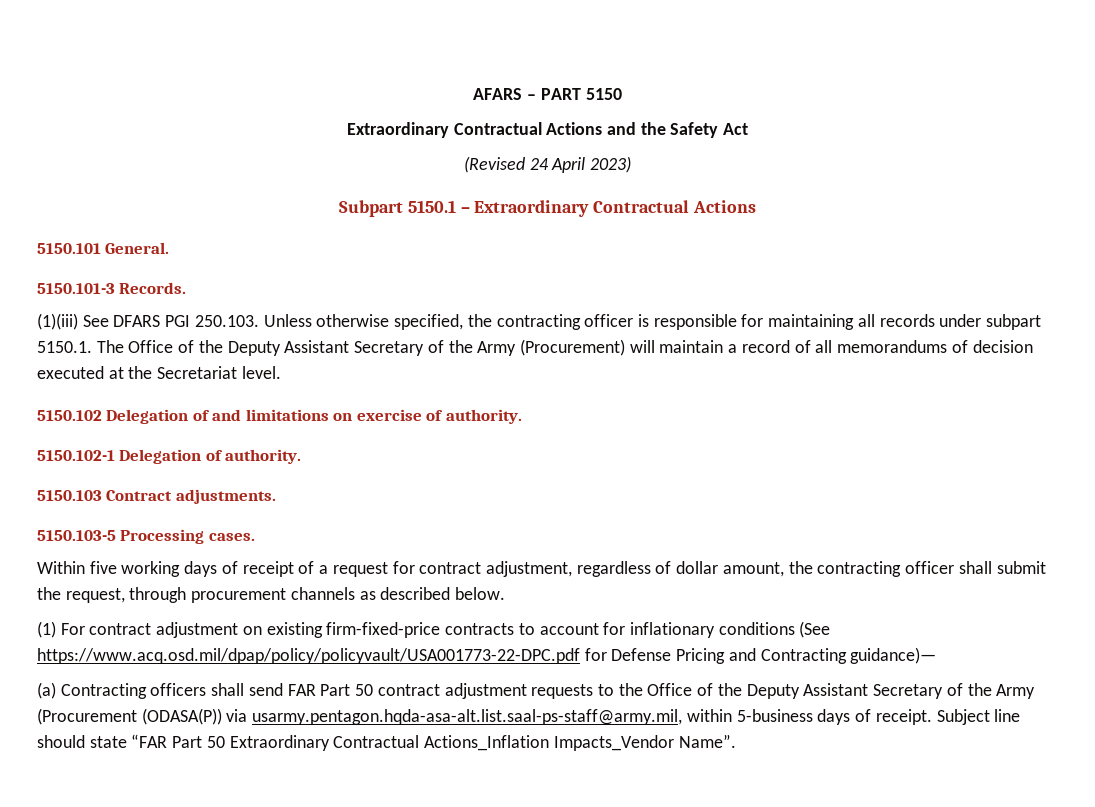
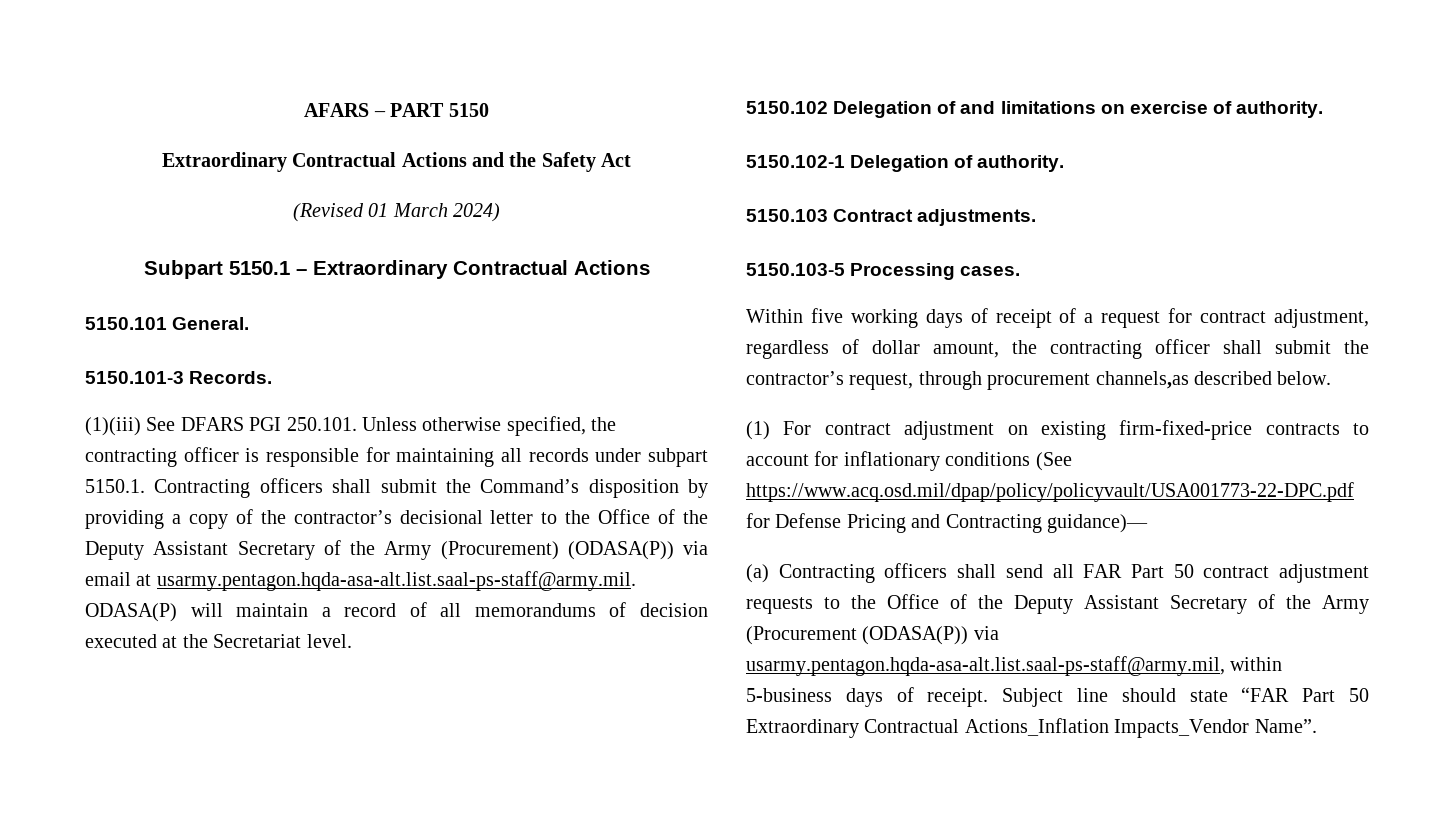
[529,156,632,173] 24 April 2023) -> [368,203,501,222] 01 March 2024)
[194,315,259,327] 250.103. -> [286,417,357,431] 250.101.
[96,340,124,353] The -> [154,478,708,498] [85,509,591,529] Contracting officers shall submit the Command’s disposition by providing a copy of the contractor’s decisional letter to the
(625, 347) none -> [567,541,708,560] [85,571,636,591] [85,603,177,622] (ODASA(P)) via email at usarmy.pentagon.hqda-asa-alt.list.saal-ps-staff@army.mil. ODASA(P)
(61, 593) none -> [746,371,844,385] contractor’s
[290,587,376,600] channels as -> [1095,371,1189,389] channels,as
(283, 689) none -> [1052,564,1074,578] all

